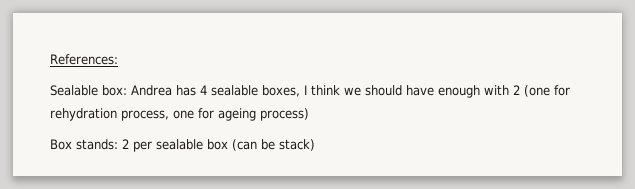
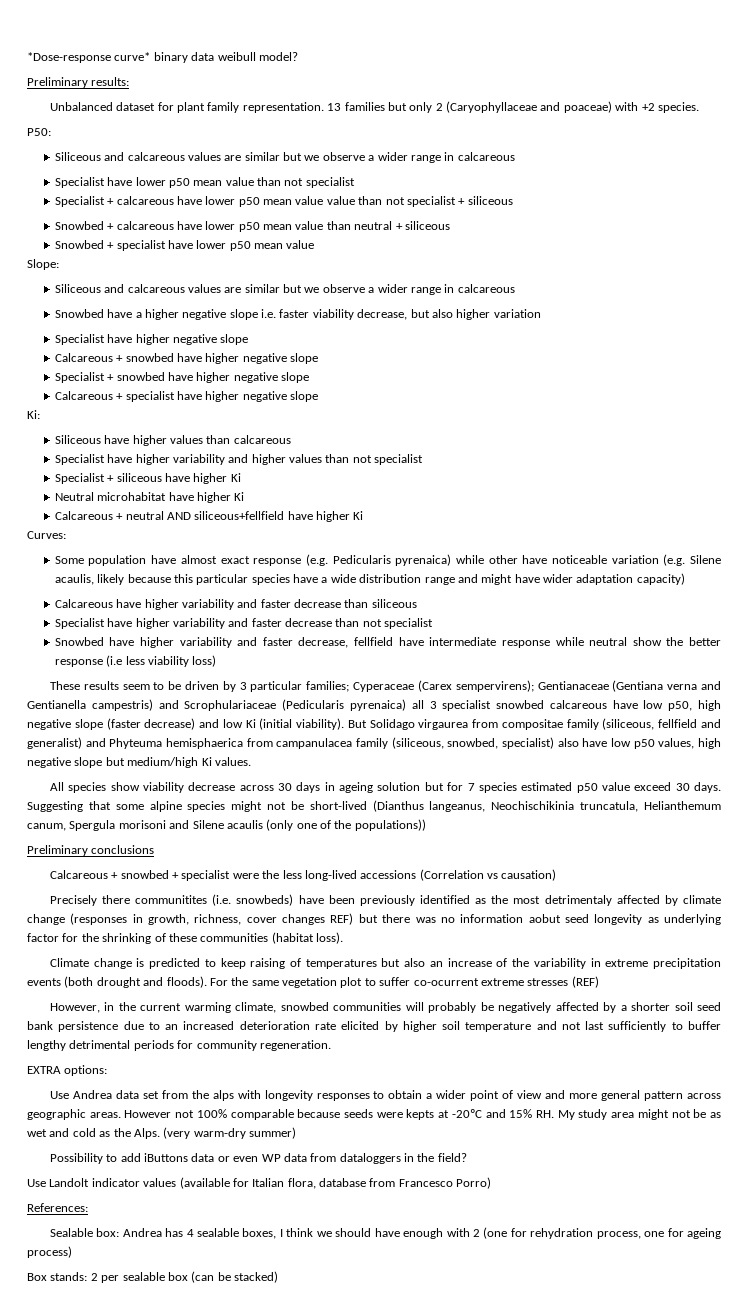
(50, 59) none -> [27,52,298,63] [27,77,130,88] [49,101,699,113] [27,128,51,136] [54,152,515,163] [54,177,355,188] [54,196,513,207] [54,221,450,232] [54,240,315,251] [27,259,59,270] [54,284,515,295] [54,309,541,320] [54,334,249,345] [54,353,319,364] [54,372,310,383] [54,391,319,402] [27,410,40,419] [54,435,291,446] [54,454,424,465] [54,473,241,484] [54,492,245,503] [54,511,364,522] [27,531,66,539] [54,554,721,566] [54,573,685,585] [54,599,417,610] [54,618,434,629] [54,637,721,648] [54,655,217,667] [49,680,721,692] [27,699,722,711] [27,718,721,730] [27,737,721,749] [27,757,251,768] [49,782,721,793] [27,800,721,812] [27,819,426,831] [27,845,155,856] [49,869,557,881] [49,894,721,906] [27,913,722,925] [27,932,343,944] [49,958,721,969] [27,976,599,988] [49,1002,722,1013] [27,1021,722,1032] [27,1040,331,1051] [27,1065,108,1076] [49,1090,721,1101] [27,1109,721,1120] [27,1127,296,1139] [49,1153,467,1164] [27,1177,492,1189] *Dose-response curve* binary data weibull model? // Preliminary results: // Unbalanced dataset for plant family representation. 13 families but only 2 (Caryophyllaceae and poaceae) with +2 species. // P50: // Siliceous and calcareous values are similar but we observe a wider range in calcareous // Specialist have lower p50 mean value than not specialist // Specialist + calcareous have lower p50 mean value value than not specialist + siliceous // Snowbed + calcareous have lower p50 mean value than neutral + siliceous // Snowbed + specialist have lower p50 mean value // Slope: // Siliceous and calcareous values are similar but we observe a wider range in calcareous // Snowbed have a higher negative slope i.e. faster viability decrease, but also higher variation // Specialist have higher negative slope // Calcareous + snowbed have higher negative slope // Specialist + snowbed have higher negative slope // Calcareous + specialist have higher negative slope // Ki: // Siliceous have higher values than calcareous // Specialist have higher variability and higher values than not specialist // Specialist + siliceous have higher Ki // Neutral microhabitat have higher Ki // Calcareous + neutral AND siliceous+fellfield have higher Ki // Curves: // Some population have almost exact response (e.g. Pedicularis pyrenaica) while other have noticeable variation (e.g. Silene acaulis, likely because this particular species have a wide distribution range and might have wider adaptation capacity) // Calcareous have higher variability and faster decrease than siliceous // Specialist have higher variability and faster decrease than not specialist // Snowbed have higher variability and faster decrease, fellfield have intermediate response while neutral show the better response (i.e less viability loss) // These results seem to be driven by 3 particular families; Cyperaceae (Carex sempervirens); Gentianaceae (Gentiana verna and Gentianella campestris) and Scrophulariaceae (Pedicularis pyrenaica) all 3 specialist snowbed calcareous have low p50, high negative slope (faster decrease) and low Ki (initial viability). But Solidago virgaurea from compositae family (siliceous, fellfield and generalist) and Phyteuma hemisphaerica from campanulacea family (siliceous, snowbed, specialist) also have low p50 values, high negative slope but medium/high Ki values. // All species show viability decrease across 30 days in ageing solution but for 7 species estimated p50 value exceed 30 days. Suggesting that some alpine species might not be short-lived (Dianthus langeanus, Neochischikinia truncatula, Helianthemum canum, Spergula morisoni and Silene acaulis (only one of the populations)) // Preliminary conclusions // Calcareous + snowbed + specialist were the less long-lived accessions (Correlation vs causation) // Precisely there communitites (i.e. snowbeds) have been previously identified as the most detrimentaly affected by climate change (responses in growth, richness, cover changes REF) but there was no information aobut seed longevity as underlying factor for the shrinking of these communities (habitat loss). // Climate change is predicted to keep raising of temperatures but also an increase of the variability in extreme precipitation events (both drought and floods). For the same vegetation plot to suffer co-ocurrent extreme stresses (REF) // However, in the current warming climate, snowbed communities will probably be negatively affected by a shorter soil seed bank persistence due to an increased deterioration rate elicited by higher soil temperature and not last sufficiently to buffer lengthy detrimental periods for community regeneration. // EXTRA options: // Use Andrea data set from the alps with longevity responses to obtain a wider point of view and more general pattern across geographic areas. However not 100% comparable because seeds were kepts at -20ºC and 15% RH. My study area might not be as wet and cold as the Alps. (very warm-dry summer) // Possibility to add iButtons data or even WP data from dataloggers in the field? // Use Landolt indicator values (available for Italian flora, database from Francesco Porro) //
[279,139,315,151] stack) -> [234,1271,278,1283] stacked)

